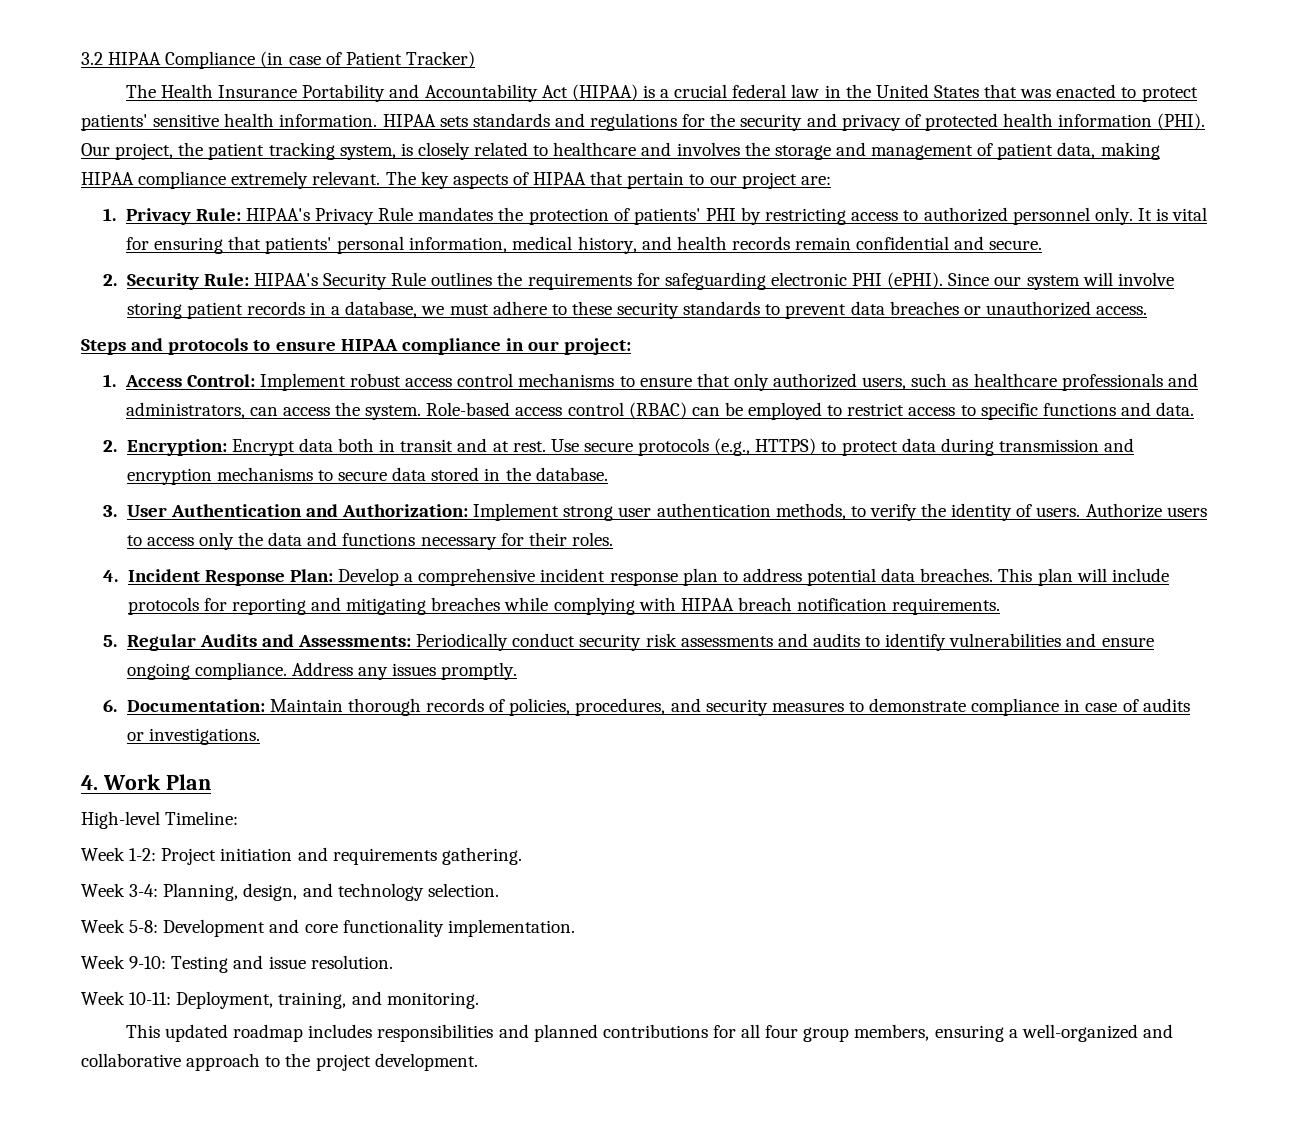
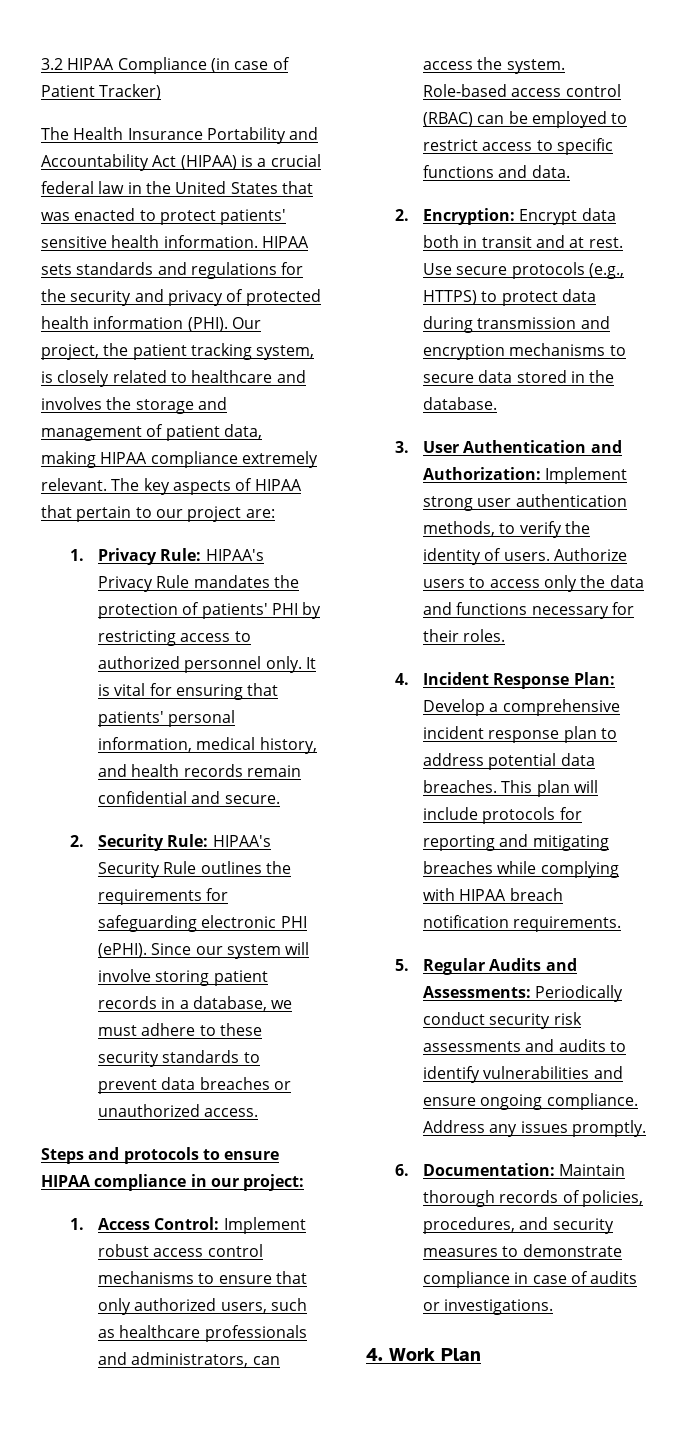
[81,811,239,829] [81,847,522,865] [81,883,499,901] [81,919,575,937] [81,955,393,973] [81,991,479,1009] [125,1024,1173,1042] [81,1053,478,1071] // High-level Timeline: // Week 1-2: Project initiation and requirements gathering. // Week 3-4: Planning, design, and technology selection. // Week 5-8: Development and core functionality implementation. // Week 9-10: Testing and issue resolution. // Week 10-11: Deployment, training, and monitoring. // This updated roadmap includes responsibilities and planned contributions for all four group members, ensuring a well-organized and collaborative approach to the project development. -> (481, 1354) none

